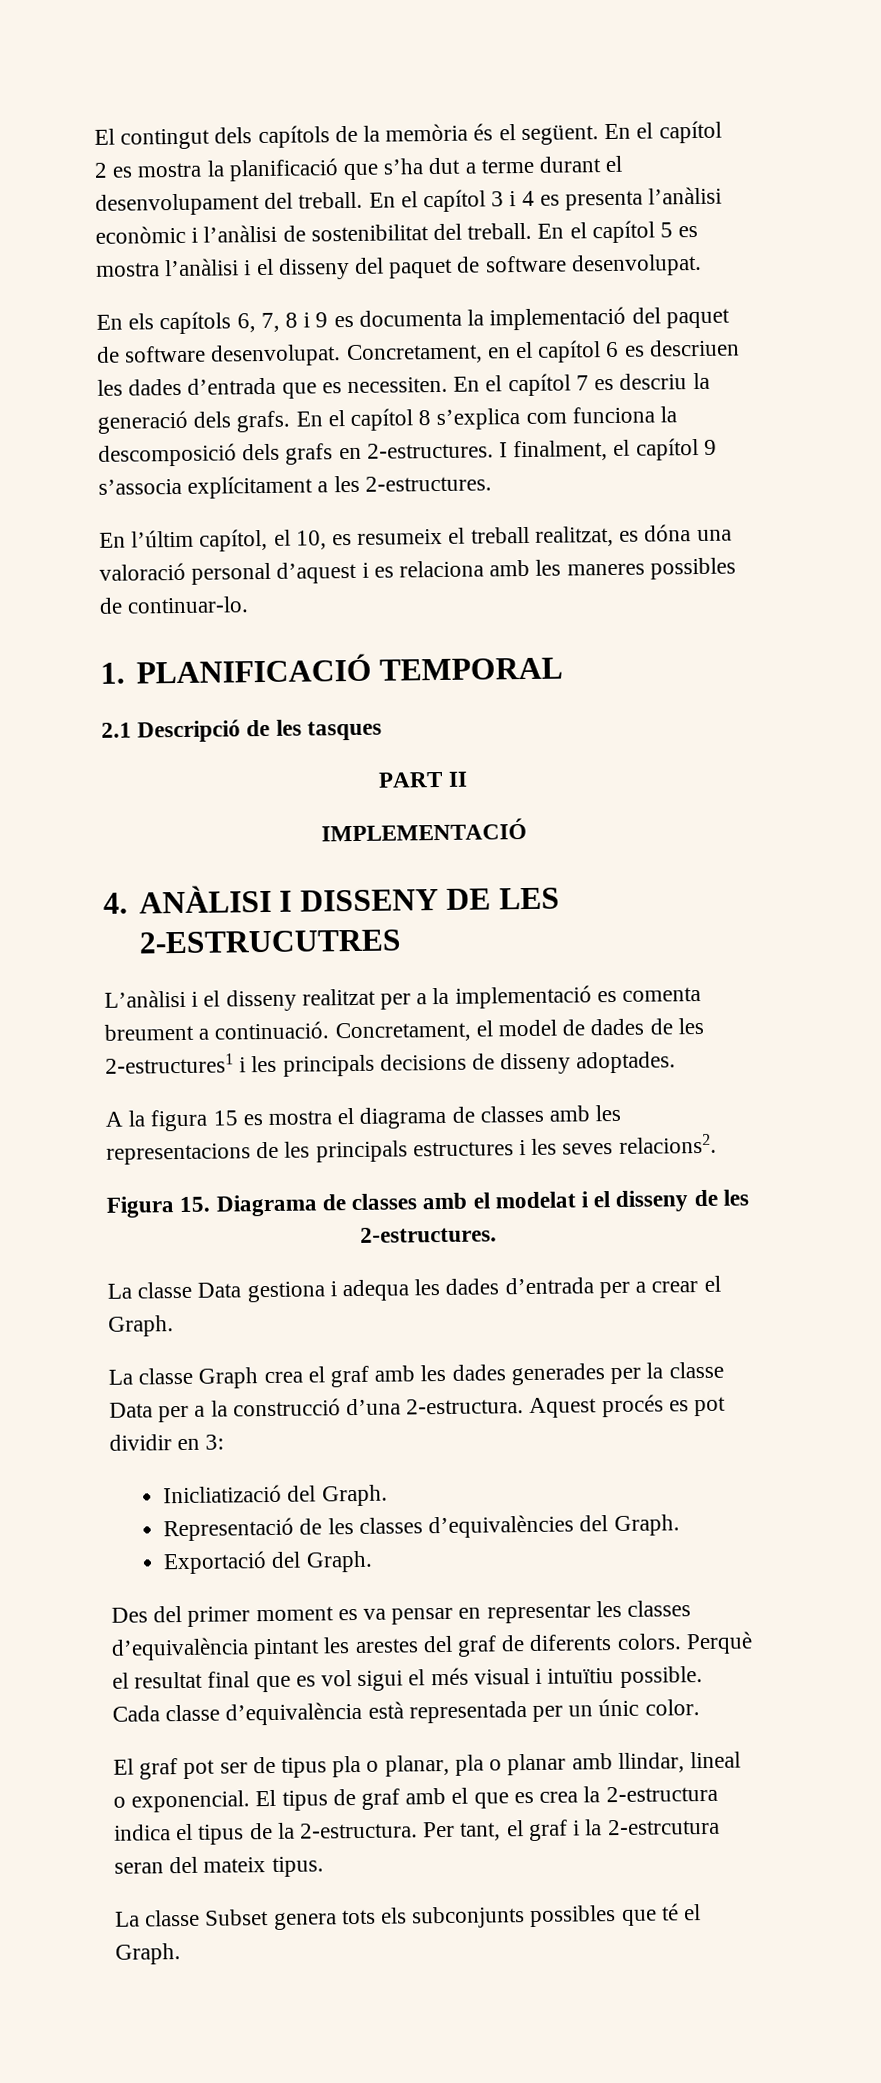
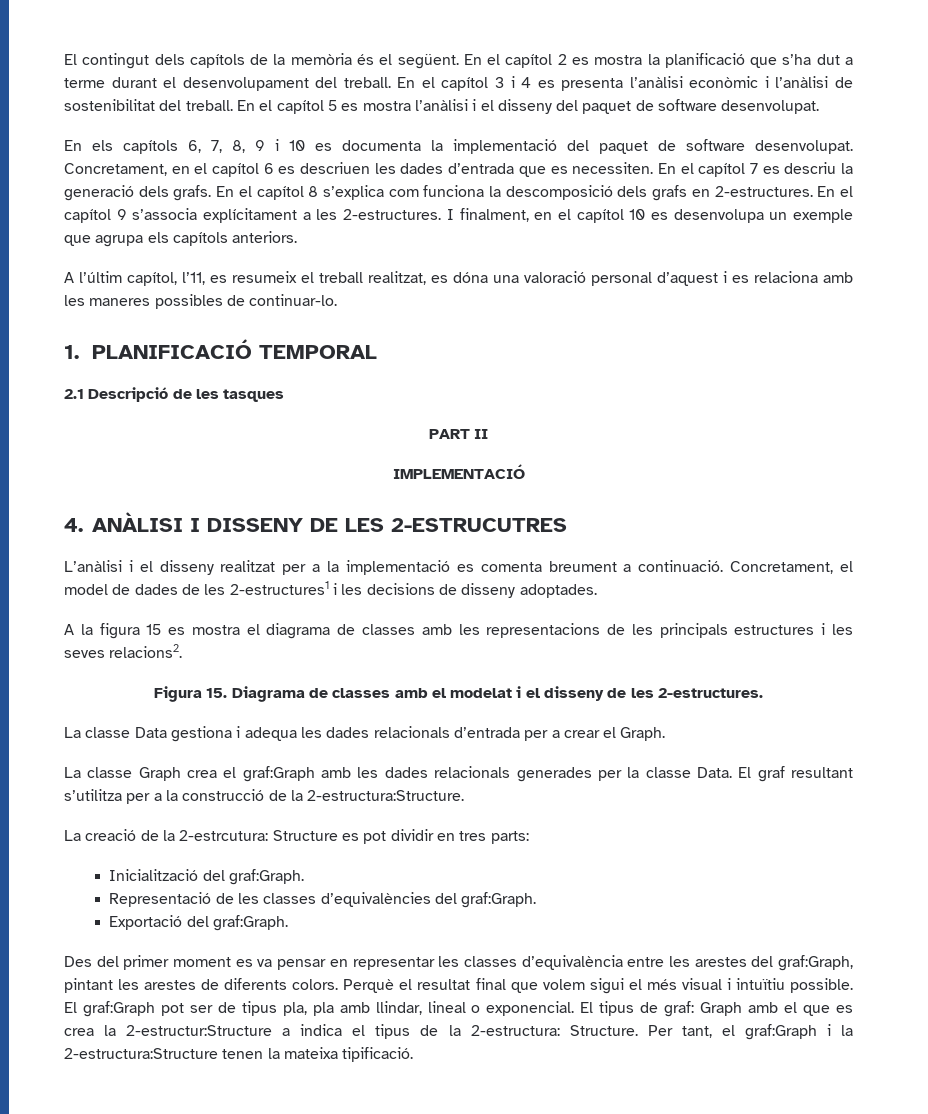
[285,312,329,328] 8 i 9 -> [232,139,305,153] 8, 9 i 10
[499,440,609,462] I finalment, -> [817,186,836,197] En
[99,528,327,552] // En l’últim capítol, el 10, -> [446,208,853,223] [64,231,298,247] [64,271,205,286] I finalment, en el capítol 10 es desenvolupa un exemple que agrupa els capítols anteriors. // A l’últim capítol, l’11,
[282,1054,375,1077] principals -> (363, 589) none
(500, 1286) none -> [373,726,450,738] relacionals
[330,1365,370,1388] graf -> [242,766,315,782] graf:Graph
(506, 1372) none -> [434,766,511,778] relacionals
[109,1394,727,1423] [109,1434,225,1451] [163,1484,388,1507] Data per a la construcció d’una 2-estructura. Aquest procés es pot dividir en 3: // Inicliatizació del Graph. -> [696,766,854,782] [64,789,465,804] [64,829,529,844] [109,869,304,885] Data. El graf resultant s’utilitza per a la construcció de la 2-estructura:Structure. // La creació de la 2-estrcutura: Structure es pot dividir en tres parts: // Inicialització del graf:Graph.
[613,1514,680,1537] Graph. -> [461,892,537,908] graf:Graph.
[305,1550,373,1573] Graph. -> [212,915,288,931] graf:Graph.
(249, 1649) none -> [627,955,853,971] entre les arestes del graf:Graph,
[422,1635,498,1657] del graf -> (197, 985) none
[295,1670,353,1687] es vol -> [542,979,585,990] volem
[112,1698,700,1726] [113,1753,567,1780] Cada classe d’equivalència està representada per un únic color. // El graf pot ser de tipus pla o planar, pla o planar -> [64,1001,334,1017] El graf:Graph pot ser de tipus pla, pla
[361,1788,401,1810] graf -> [664,1001,743,1017] graf: Graph
[605,1785,718,1803] 2-estructura -> [126,1025,291,1036] 2-estructur:Structure a
[300,1822,419,1839] 2-estructura. -> [470,1025,638,1036] 2-estructura: Structure.
[527,1819,568,1842] graf -> [744,1024,817,1040] graf:Graph
[606,1818,720,1836] [114,1856,324,1878] [115,1903,702,1930] [115,1943,181,1965] 2-estrcutura seran del mateix tipus. // La classe Subset genera tots els subconjunts possibles que té el Graph. -> [64,1047,414,1062] 2-estructura:Structure tenen la mateixa tipificació.

